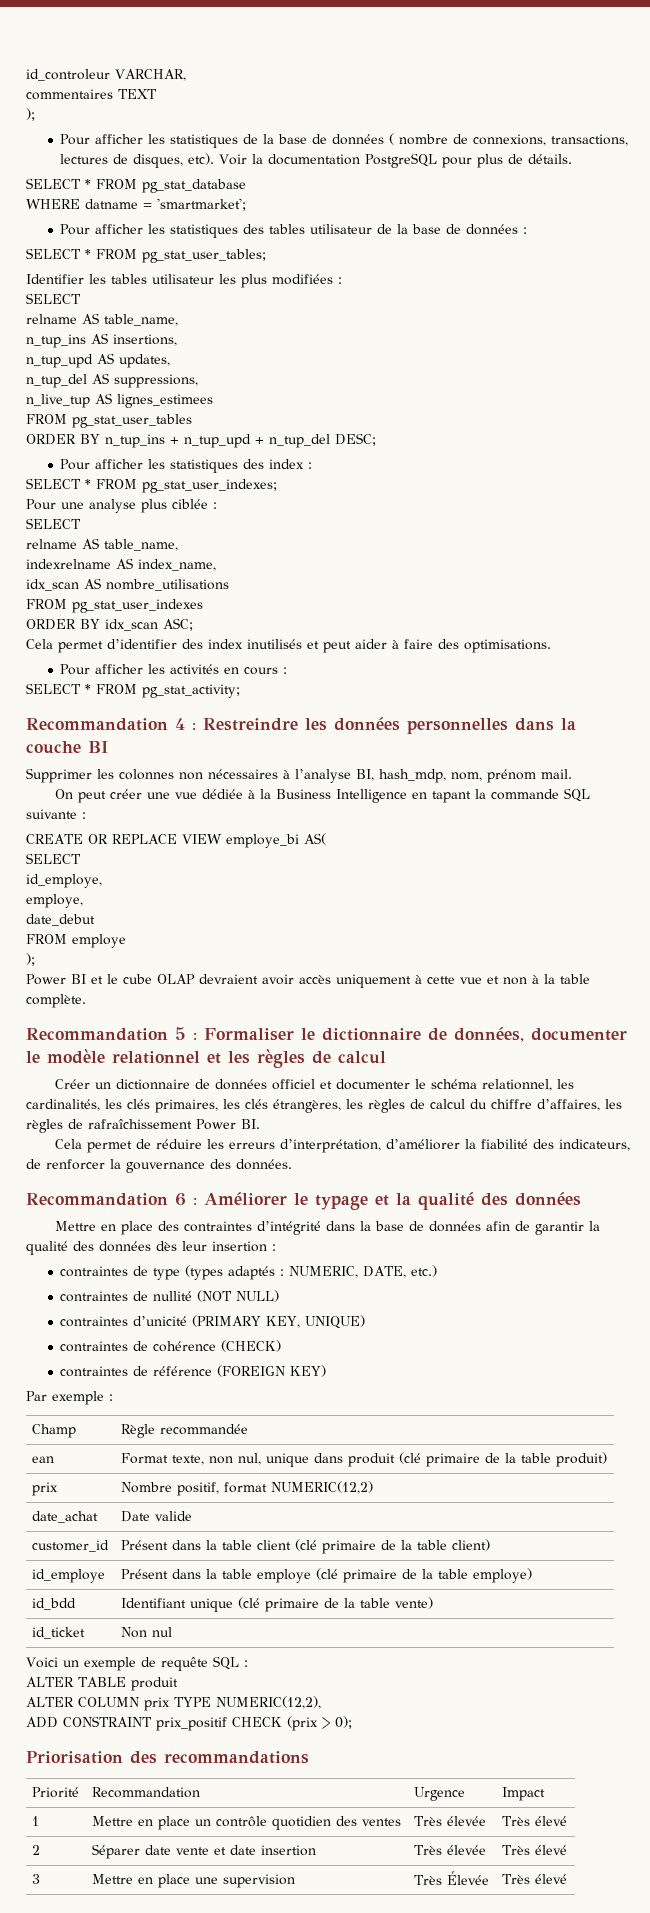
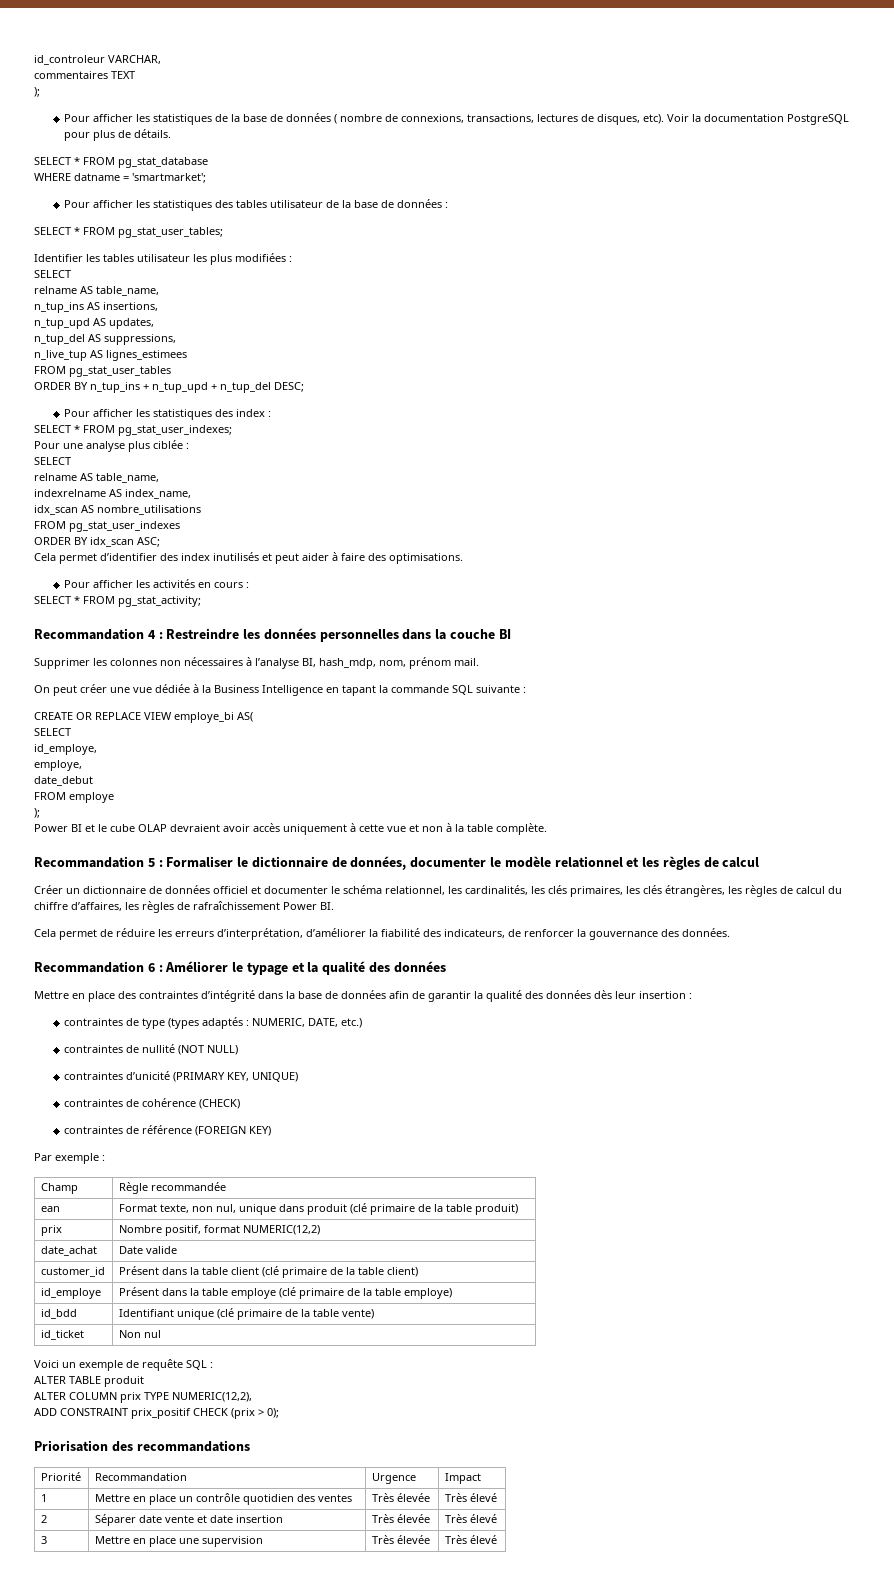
[447,1871,490,1885] Élevée -> [396,1535,430,1544] élevée

